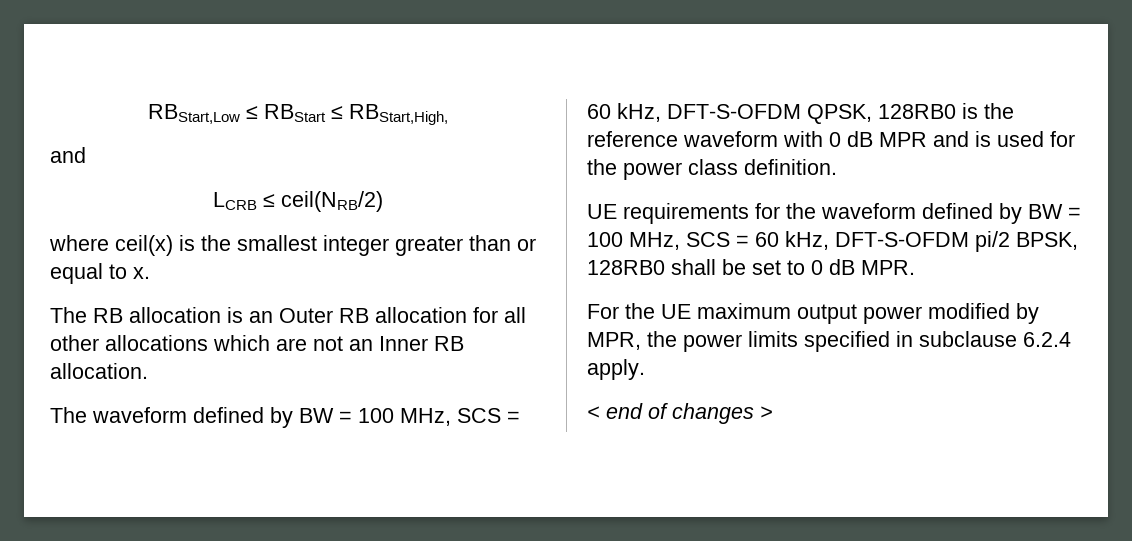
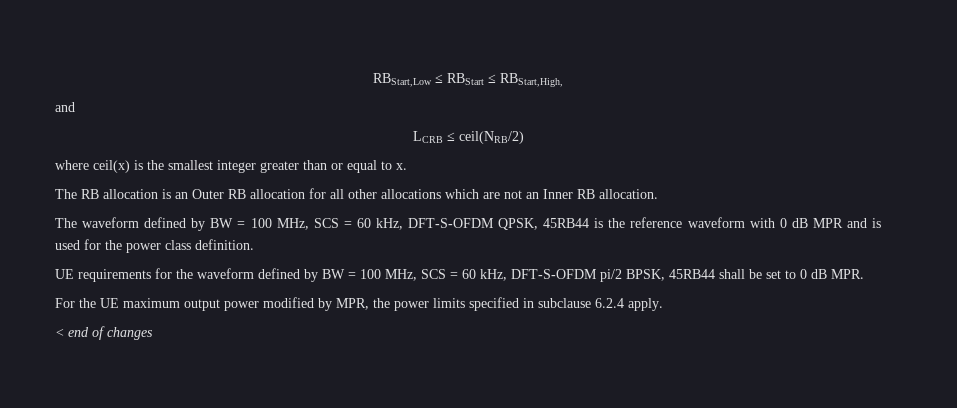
[878,104,956,119] 128RB0 -> [543,218,590,228] 45RB44
[587,260,665,275] 128RB0 -> [669,269,715,279] 45RB44
[760,406,773,419] > -> (153, 333) none

